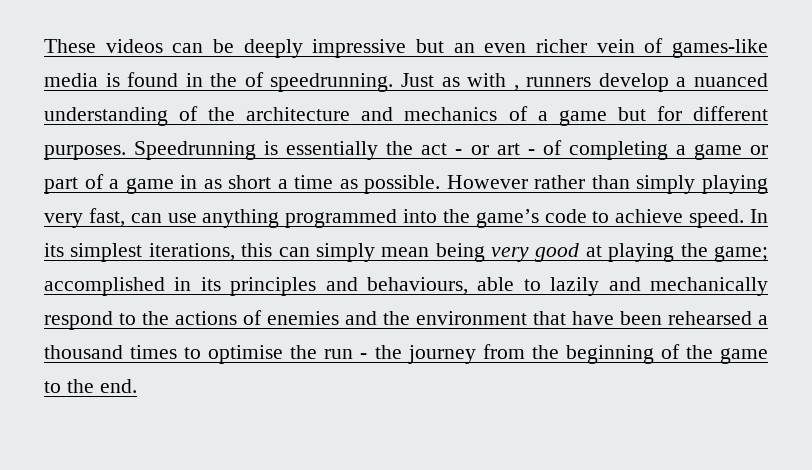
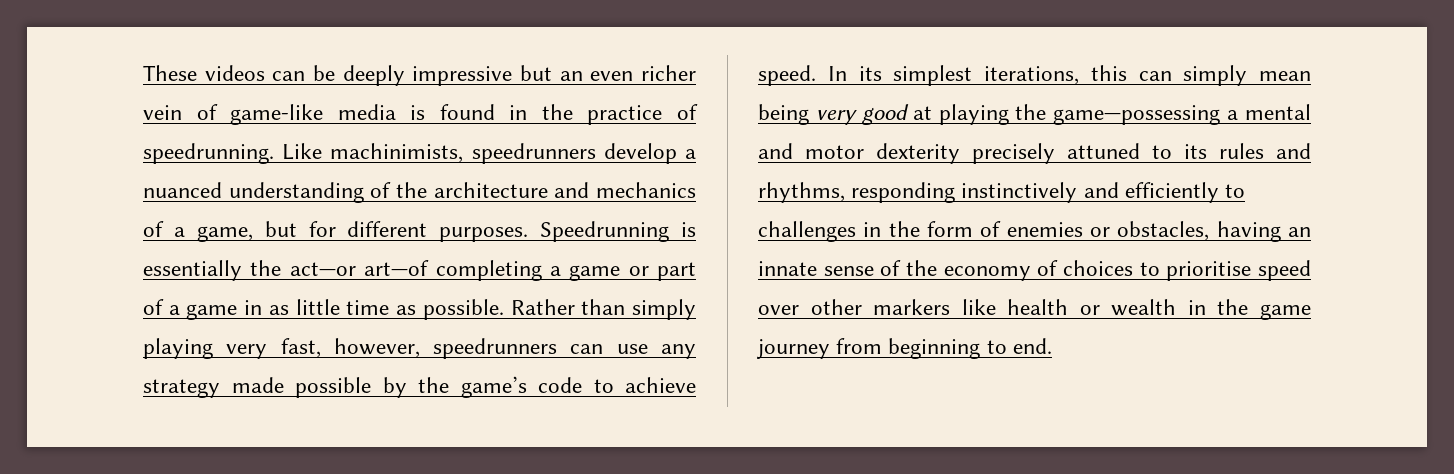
[671,39,768,58] games-like -> [230,104,324,125] game-like
(238, 80) none -> [587,105,663,125] practice
[401,73,592,91] Just as with , runners -> [282,143,596,164] Like machinimists, speedrunners
[558,110,607,126] game -> [196,226,253,242] game,
[421,140,562,155] act - or art - of -> [289,260,430,276] act—or art—of
[228,175,288,189] short a -> [295,299,340,315] little
[446,175,586,189] However rather -> [510,299,575,315] Rather
[130,209,438,228] can use anything programmed into -> [333,338,696,359] [143,377,407,398] however, speedrunners can use any strategy made possible by
[713,246,768,262] [44,277,768,296] [44,310,768,330] [44,344,768,364] [44,379,94,393] game; accomplished in its principles and behaviours, able to lazily and mechanically respond to the actions of enemies and the environment that have been rehearsed a thousand times to optimise the run - the journey from the beginning of the game to the -> [1053,104,1311,125] [758,143,1311,164] [758,182,1246,203] [758,221,1311,242] [758,260,1311,281] [758,299,1311,320] [757,338,1007,359] game—possessing a mental and motor dexterity precisely attuned to its rules and rhythms, responding instinctively and efficiently to challenges in the form of enemies or obstacles, having an innate sense of the economy of choices to prioritise speed over other markers like health or wealth in the game journey from beginning to

